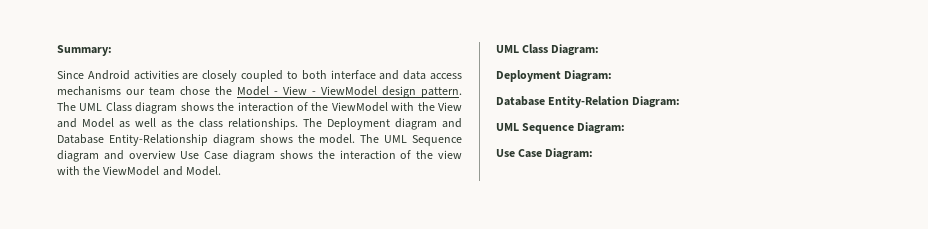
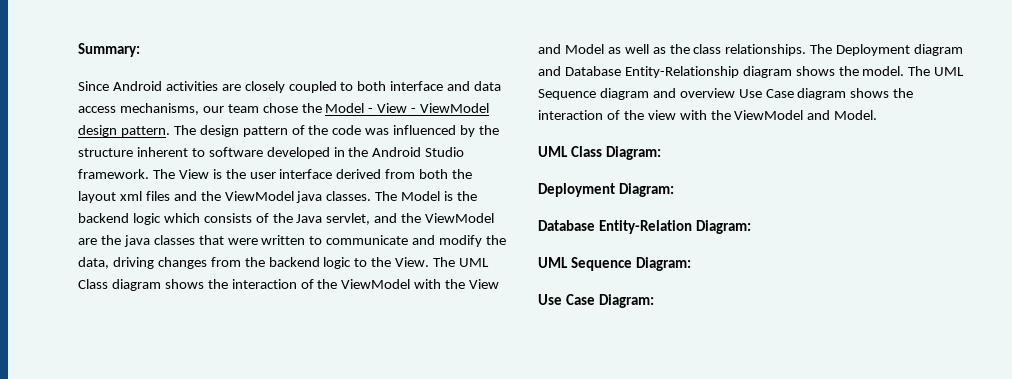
[57,86,121,96] mechanisms -> [119,103,199,115] mechanisms,
(76, 106) none -> [199,125,500,137] [78,147,465,159] [78,169,473,179] [78,191,478,203] [78,213,495,225] [78,235,507,247] [78,257,456,269] design pattern of the code was influenced by the structure inherent to software developed in the Android Studio framework. The View is the user interface derived from both the layout xml files and the ViewModel java classes. The Model is the backend logic which consists of the Java servlet, and the ViewModel are the java classes that were written to communicate and modify the data, driving changes from the backend logic to the View. The

